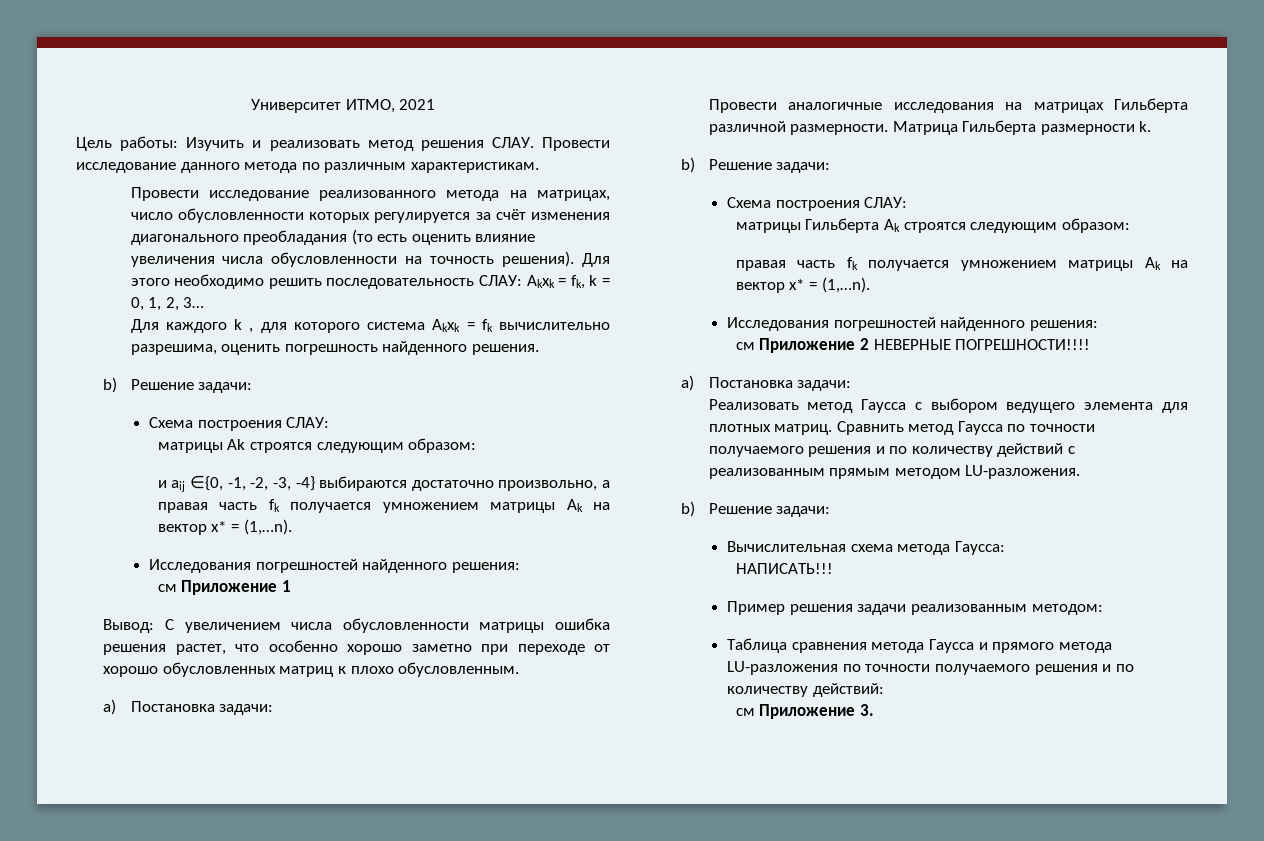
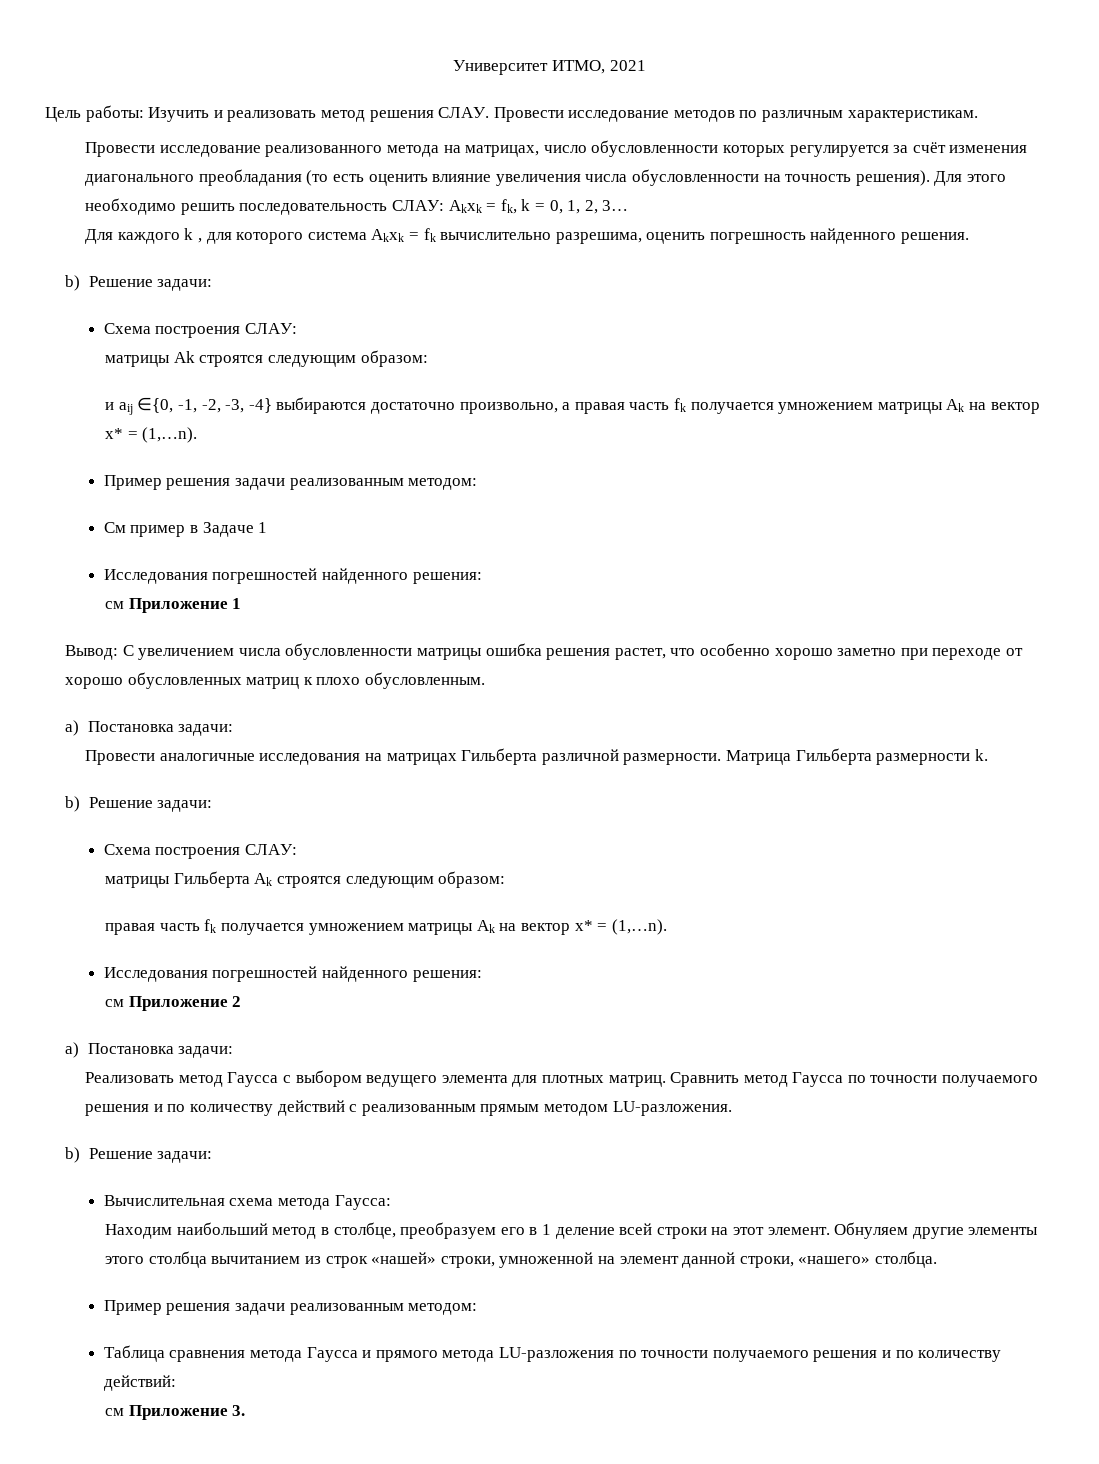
[180,162,298,173] данного метода -> [673,110,735,122] методов
(292, 527) none -> [103,475,478,490] [103,522,268,537] // Пример решения задачи реализованным методом: // См пример в Задаче 1
[873,339,1091,350] НЕВЕРНЫЕ ПОГРЕШНОСТИ!!!! -> (242, 1001) none
[735,563,833,574] НАПИСАТЬ!!! -> [105,1222,1039,1239] [105,1251,937,1268] Находим наибольший метод в столбце, преобразуем его в 1 деление всей строки на этот элемент. Обнуляем другие элементы этого столбца вычитанием из строк «нашей» строки, умноженной на элемент данной строки, «нашего» столбца.

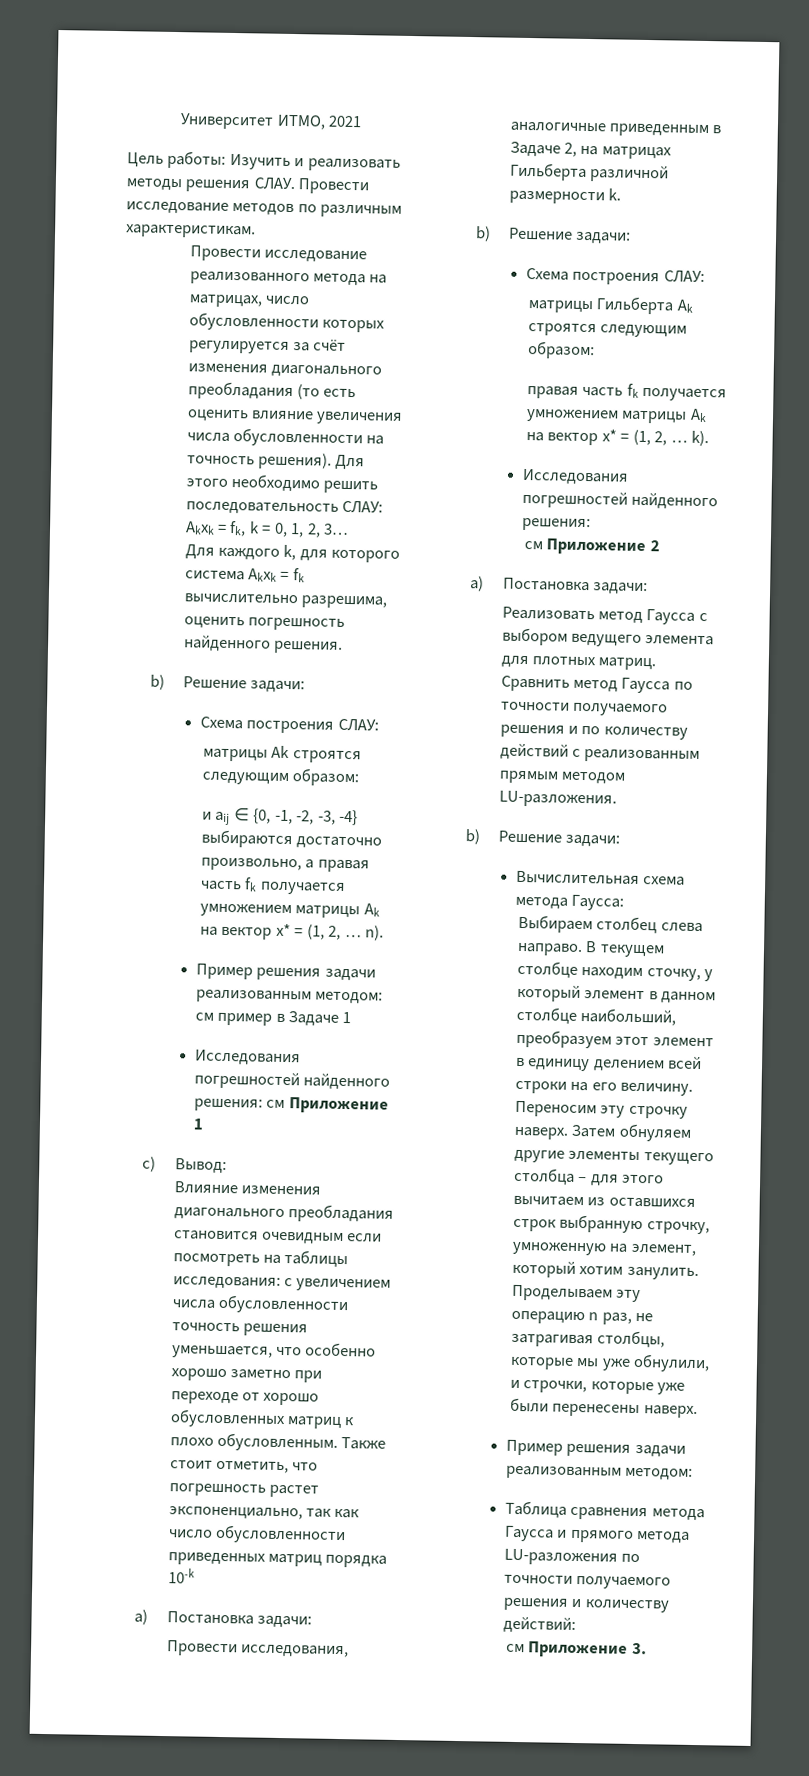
[320,110,365,122] метод -> [126,178,182,191] методы
[184,228,202,243] k , -> [283,544,297,561] k,
[137,397,174,413] ∈{0, -> [233,807,272,824] ∈ {0,
[142,427,198,443] [103,475,478,490] [103,522,126,533] (1,…n). // Пример решения задачи реализованным методом: // См -> [306,924,384,941] [195,963,376,981] [195,989,384,1004] [194,1012,214,1021] (1, 2, … n). // Пример решения задачи реализованным методом: см
(482, 578) // -> (263, 1105) none
(242, 603) none -> [142,1156,157,1172] c)
[122,643,666,660] С увеличением числа обусловленности матрицы ошибка решения растет, -> [173,1181,321,1195] [173,1204,394,1223] [173,1230,383,1245] [172,1250,349,1268] [172,1276,392,1292] [171,1294,349,1315] [171,1322,308,1337] [171,1345,273,1359] // Влияние изменения диагонального преобладания становится очевидным если посмотреть на таблицы исследования: с увеличением числа обусловленности точность решения уменьшается,
[65,720,234,736] [85,750,361,765] // a) Постановка задачи: // Провести аналогичные исследования -> [341,1437,387,1450] [169,1460,319,1474] [168,1483,319,1498] [168,1506,361,1520] [167,1524,346,1545] [167,1552,388,1568] [167,1568,195,1584] [134,1609,312,1628] [165,1640,349,1658] [509,121,722,138] [509,141,577,157] Также стоит отметить, что погрешность растет экспоненциально, так как число обусловленности приведенных матриц порядка 10-k // a) Постановка задачи: // Провести исследования, аналогичные приведенным в Задаче 2,
[623,748,872,765] размерности. Матрица Гильберта -> (669, 174) none
[611,919,667,935] (1,…n). -> [632,429,709,447] (1, 2, … k).
[105,1222,1039,1239] [105,1251,937,1268] Находим наибольший метод в столбце, преобразуем его в 1 деление всей строки на этот элемент. Обнуляем другие элементы этого столбца вычитанием из строк «нашей» строки, умноженной на элемент данной строки, «нашего» столбца. -> [517,914,703,934] [516,941,665,958] [516,960,714,982] [516,984,717,1004] [515,1006,677,1026] [515,1029,714,1049] [515,1056,703,1072] [514,1080,694,1096] [514,1100,688,1119] [513,1123,692,1142] [513,1149,714,1166] [513,1167,665,1186] [512,1195,696,1208] [512,1214,710,1235] [511,1241,696,1256] [511,1260,699,1281] [511,1284,642,1303] [510,1310,654,1325] [510,1330,666,1348] [509,1353,711,1373] [509,1379,686,1395] [509,1397,698,1419] Выбираем столбец слева направо. В текущем столбце находим сточку, у который элемент в данном столбце наибольший, преобразуем этот элемент в единицу делением всей строки на его величину. Переносим эту строчку наверх. Затем обнуляем другие элементы текущего столбца – для этого вычитаем из оставшихся строк выбранную строчку, умноженную на элемент, который хотим занулить. Проделываем эту операцию n раз, не затрагивая столбцы, которые мы уже обнулили, и строчки, которые уже были перенесены наверх.
[895,1350,914,1358] по -> (582, 1603) none

